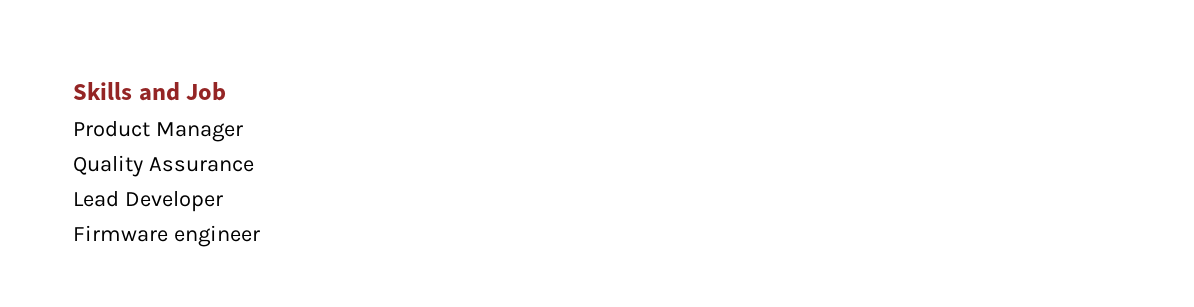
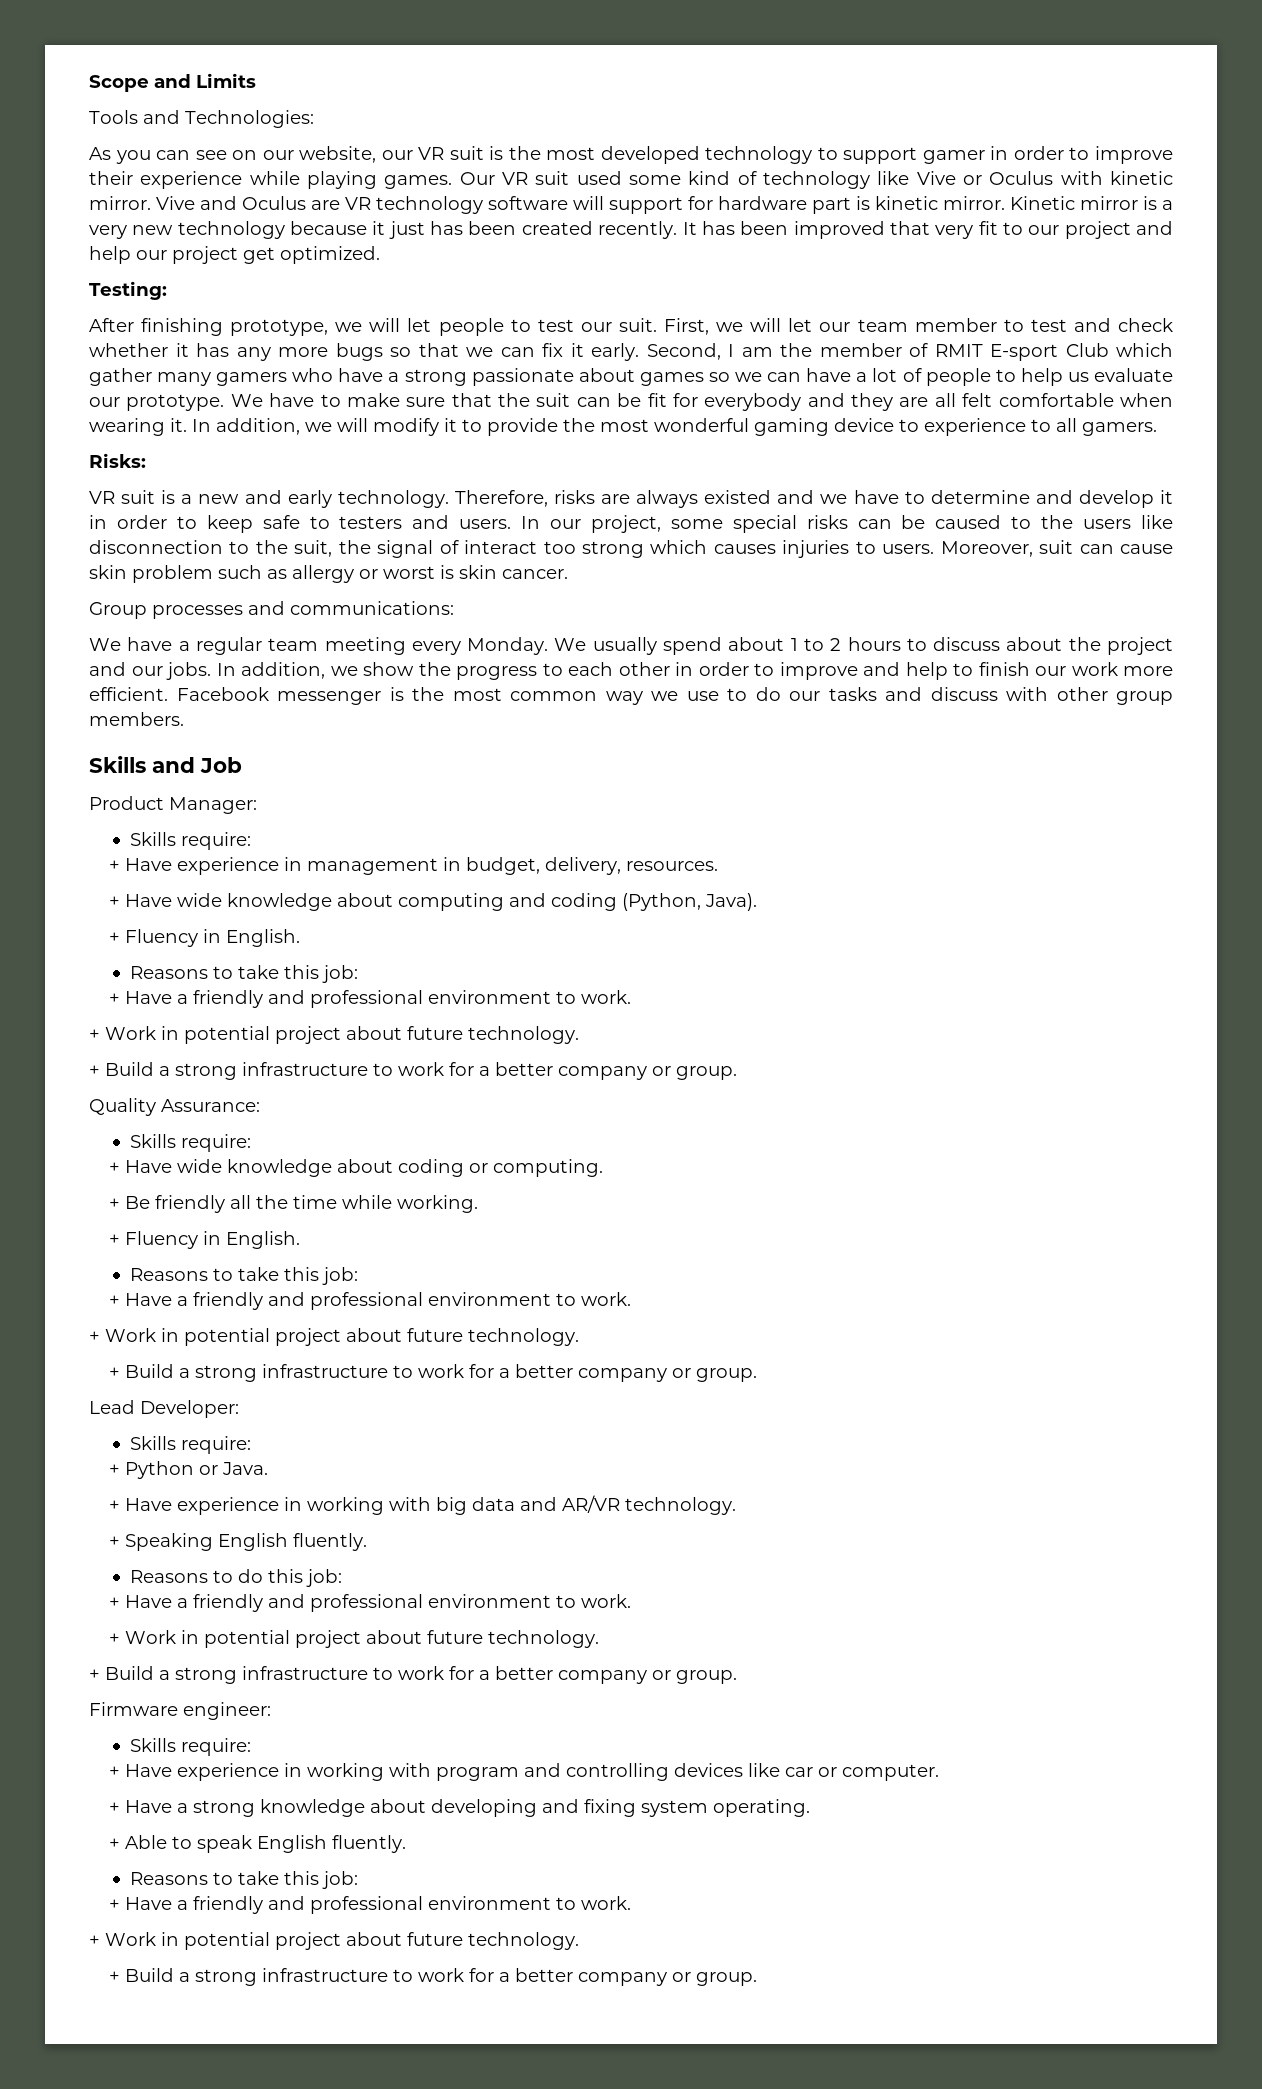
[73,82,227,101] [73,121,243,142] [73,155,254,177] [73,191,223,212] [73,225,260,247] Skills and Job // Product Manager // Quality Assurance // Lead Developer // Firmware engineer -> [89,73,256,92] [89,110,314,128] [89,146,1173,164] [89,171,1174,189] [89,196,1173,214] [89,221,1174,239] [89,246,380,264] [89,281,167,300] [89,318,1173,336] [89,343,1173,361] [89,368,1173,386] [89,393,1174,411] [89,418,1157,436] [89,453,146,468] [89,490,1173,508] [89,515,1174,533] [89,540,1173,558] [89,565,568,583] [89,601,454,619] [89,637,1173,655] [89,662,1173,680] [89,687,1173,705] [89,712,184,726] [89,756,242,773] [89,796,257,814] [129,832,251,850] [109,857,719,875] [109,893,758,911] [109,929,301,947] [129,965,358,983] [109,990,632,1008] [89,1026,579,1044] [89,1062,737,1080] [89,1098,260,1116] [129,1134,251,1152] [109,1159,604,1177] [109,1195,479,1213] [109,1231,301,1249] [129,1267,358,1285] [109,1292,632,1310] [89,1328,579,1346] [109,1364,758,1382] [89,1400,239,1418] [129,1436,251,1454] [109,1461,269,1479] [109,1495,737,1515] [109,1533,368,1551] [129,1569,342,1587] [109,1594,632,1612] [109,1630,600,1648] [89,1666,737,1684] [89,1702,271,1720] [129,1738,251,1756] [109,1763,940,1781] [109,1799,811,1817] [109,1835,407,1853] [129,1871,358,1889] [109,1896,632,1914] [89,1932,579,1950] [109,1968,758,1986] Scope and Limits // Tools and Technologies: // As you can see on our website, our VR suit is the most developed technology to support gamer in order to improve their experience while playing games. Our VR suit used some kind of technology like Vive or Oculus with kinetic mirror. Vive and Oculus are VR technology software will support for hardware part is kinetic mirror. Kinetic mirror is a very new technology because it just has been created recently. It has been improved that very fit to our project and help our project get optimized. // Testing: // After finishing prototype, we will let people to test our suit. First, we will let our team member to test and check whether it has any more bugs so that we can fix it early. Second, I am the member of RMIT E-sport Club which gather many gamers who have a strong passionate about games so we can have a lot of people to help us evaluate our prototype. We have to make sure that the suit can be fit for everybody and they are all felt comfortable when wearing it. In addition, we will modify it to provide the most wonderful gaming device to experience to all gamers. // Risks: // VR suit is a new and early technology. Therefore, risks are always existed and we have to determine and develop it in order to keep safe to testers and users. In our project, some special risks can be caused to the users like disconnection to the suit, the signal of interact too strong which causes injuries to users. Moreover, suit can cause skin problem such as allergy or worst is skin cancer. // Group processes and communications: // We have a regular team meeting every Monday. We usually spend about 1 to 2 hours to discuss about the project and our jobs. In addition, we show the progress to each other in order to improve and help to finish our work more efficient. Facebook messenger is the most common way we use to do our tasks and discuss with other group members. // Skills and Job // Product Manager: // Skills require: // + Have experience in management in budget, delivery, resources. // + Have wide knowledge about computing and coding (Python, Java). // + Fluency in English. // Reasons to take this job: // + Have a friendly and professional environment to work. // + Work in potential project about future technology. // + Build a strong infrastructure to work for a better company or group. // Quality Assurance: // Skills require: // + Have wide knowledge about coding or computing. // + Be friendly all the time while working. // + Fluency in English. // Reasons to take this job: // + Have a friendly and professional environment to work. // + Work in potential project about future technology. // + Build a strong infrastructure to work for a better company or group. // Lead Developer: // Skills require: // + Python or Java. // + Have experience in working with big data and AR/VR technology. // + Speaking English fluently. // Reasons to do this job: // + Have a friendly and professional environment to work. // + Work in potential project about future technology. // + Build a strong infrastructure to work for a better company or group. // Firmware engineer: // Skills require: // + Have experience in working with program and controlling devices like car or computer. // + Have a strong knowledge about developing and fixing system operating. // + Able to speak English fluently. // Reasons to take this job: // + Have a friendly and professional environment to work. // + Work in potential project about future technology. // + Build a strong infrastructure to work for a better company or group.

